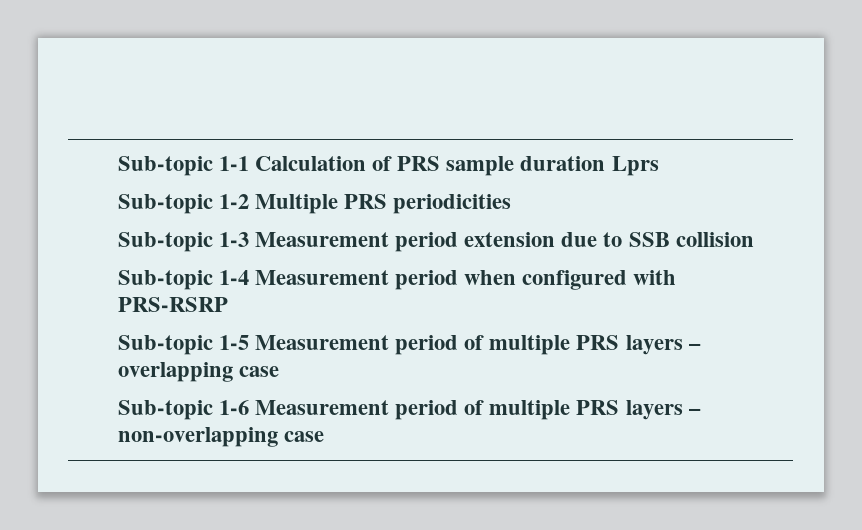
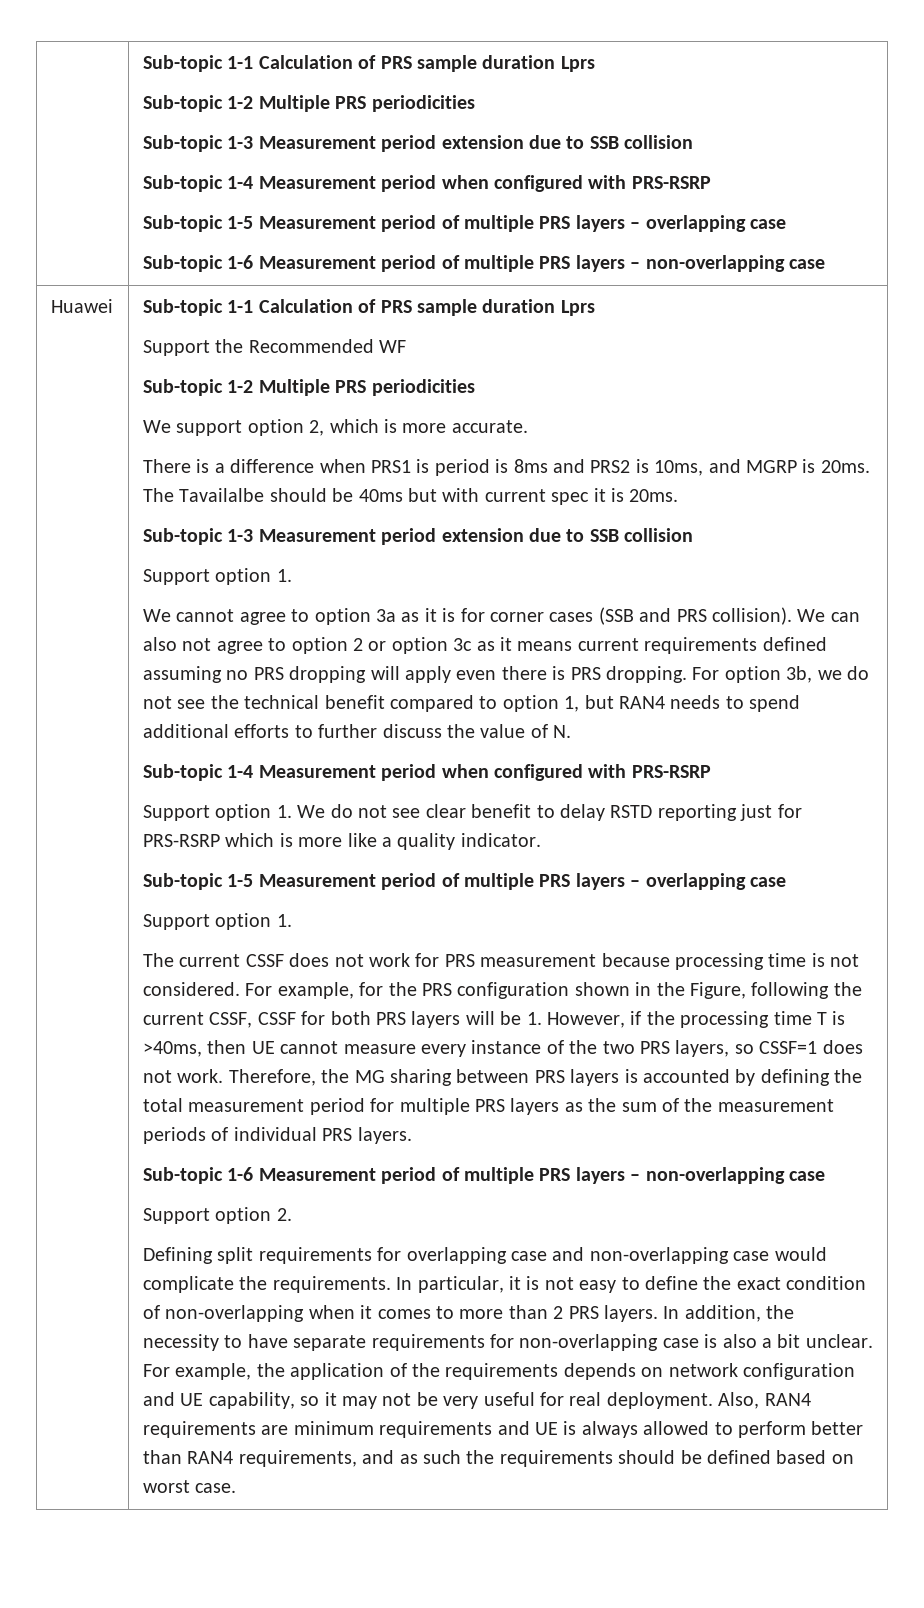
(325, 436) none -> [50,299,113,313] [142,299,595,316] [142,339,407,356] [142,379,475,396] [142,419,528,436] [142,459,870,476] [142,488,679,505] [142,528,694,545] [142,568,292,585] [142,607,860,625] [142,637,827,654] [142,666,869,683] [142,695,801,712] [142,724,572,738] [142,764,711,781] [142,804,802,821] [142,833,541,850] [142,873,786,890] [142,913,292,930] [142,953,860,970] [142,982,862,999] [142,1011,846,1028] [142,1040,863,1057] [142,1069,863,1086] [142,1098,834,1115] [142,1127,412,1144] [142,1167,825,1184] [142,1207,292,1224] [142,1247,827,1264] [142,1276,867,1293] [142,1305,795,1322] [142,1334,873,1351] [142,1363,855,1380] [142,1392,811,1409] [142,1421,864,1438] [142,1450,854,1467] [142,1480,237,1493] // Huawei | Sub-topic 1-1 Calculation of PRS sample duration Lprs // Support the Recommended WF // Sub-topic 1-2 Multiple PRS periodicities // We support option 2, which is more accurate. // There is a difference when PRS1 is period is 8ms and PRS2 is 10ms, and MGRP is 20ms. The Tavailalbe should be 40ms but with current spec it is 20ms. // Sub-topic 1-3 Measurement period extension due to SSB collision // Support option 1. // We cannot agree to option 3a as it is for corner cases (SSB and PRS collision). We can also not agree to option 2 or option 3c as it means current requirements defined assuming no PRS dropping will apply even there is PRS dropping. For option 3b, we do not see the technical benefit compared to option 1, but RAN4 needs to spend additional efforts to further discuss the value of N. // Sub-topic 1-4 Measurement period when configured with PRS-RSRP // Support option 1. We do not see clear benefit to delay RSTD reporting just for PRS-RSRP which is more like a quality indicator. // Sub-topic 1-5 Measurement period of multiple PRS layers – overlapping case // Support option 1. // The current CSSF does not work for PRS measurement because processing time is not considered. For example, for the PRS configuration shown in the Figure, following the current CSSF, CSSF for both PRS layers will be 1. However, if the processing time T is >40ms, then UE cannot measure every instance of the two PRS layers, so CSSF=1 does not work. Therefore, the MG sharing between PRS layers is accounted by defining the total measurement period for multiple PRS layers as the sum of the measurement periods of individual PRS layers. // Sub-topic 1-6 Measurement period of multiple PRS layers – non-overlapping case // Support option 2. // Defining split requirements for overlapping case and non-overlapping case would complicate the requirements. In particular, it is not easy to define the exact condition of non-overlapping when it comes to more than 2 PRS layers. In addition, the necessity to have separate requirements for non-overlapping case is also a bit unclear. For example, the application of the requirements depends on network configuration and UE capability, so it may not be very useful for real deployment. Also, RAN4 requirements are minimum requirements and UE is always allowed to perform better than RAN4 requirements, and as such the requirements should be defined based on worst case.

